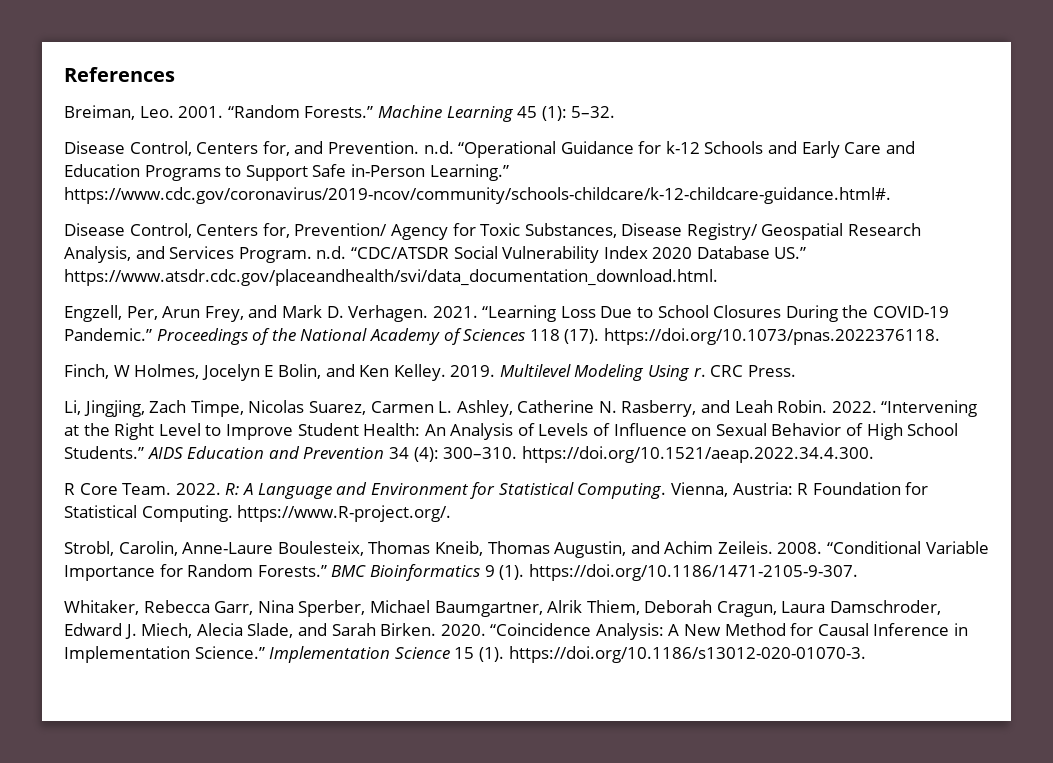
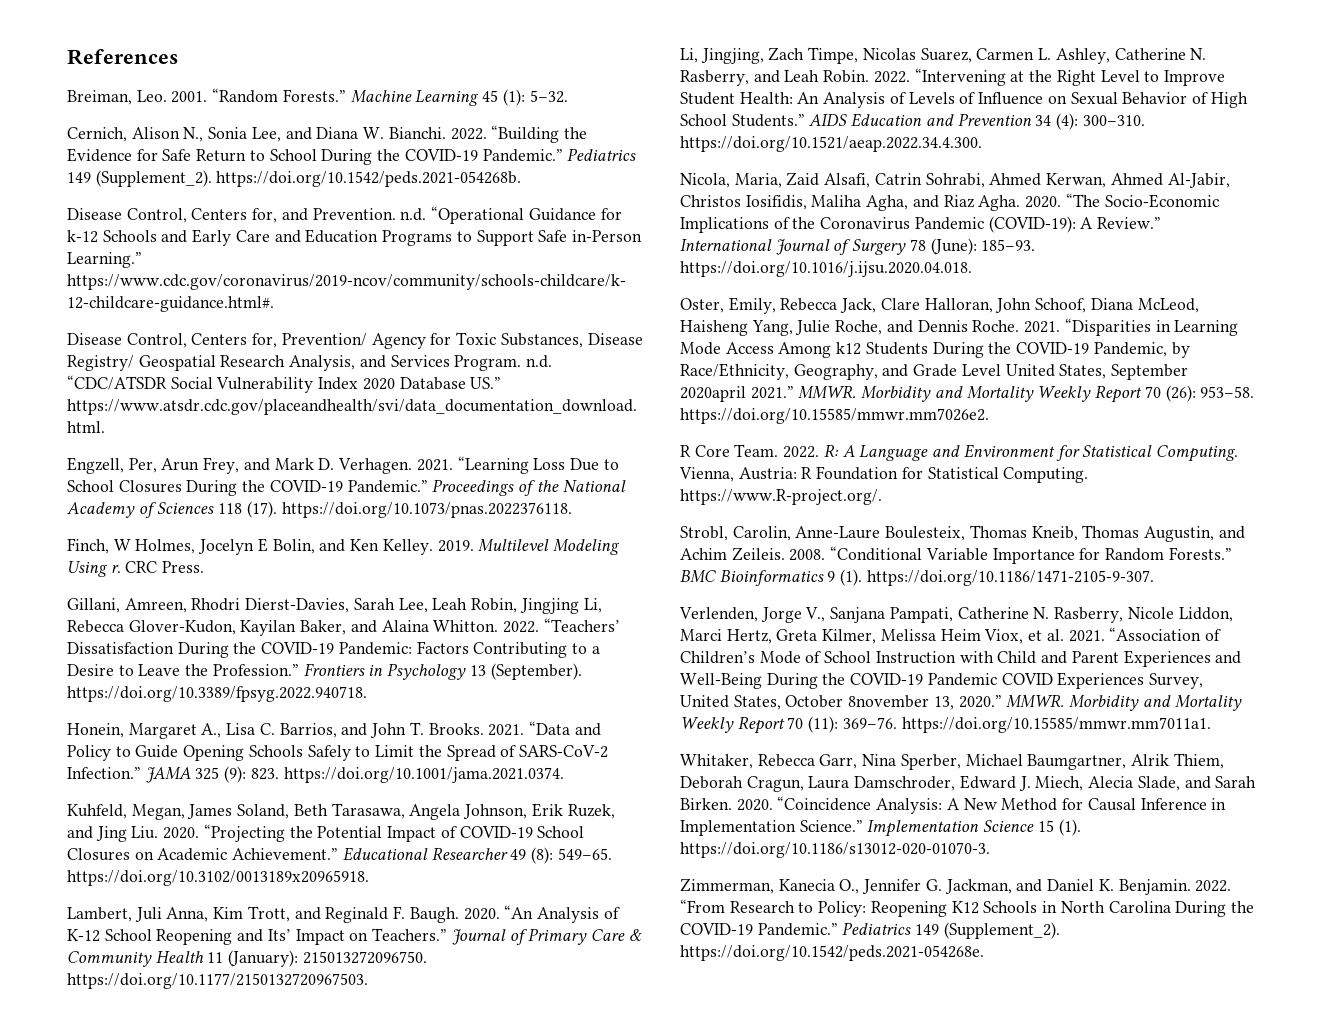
(616, 112) none -> [67,125,587,143] [67,148,637,165] [67,170,522,187] // Cernich, Alison N., Sonia Lee, and Diana W. Bianchi. 2022. “Building the Evidence for Safe Return to School During the COVID-19 Pandemic.” Pediatrics 149 (Supplement_2). https://doi.org/10.1542/peds.2021-054268b.
(796, 371) none -> [67,598,602,614] [67,618,620,636] [67,641,600,658] [67,663,582,680] [67,686,367,702] [67,721,601,739] [67,745,608,761] [67,766,564,783] [67,803,615,820] [67,824,585,842] [67,847,612,864] [67,870,369,886] [67,905,620,923] [67,928,642,945] [67,950,427,967] [67,973,368,989] // Gillani, Amreen, Rhodri Dierst-Davies, Sarah Lee, Leah Robin, Jingjing Li, Rebecca Glover-Kudon, Kayilan Baker, and Alaina Whitton. 2022. “Teachers’ Dissatisfaction During the COVID-19 Pandemic: Factors Contributing to a Desire to Leave the Profession.” Frontiers in Psychology 13 (September). https://doi.org/10.3389/fpsyg.2022.940718. // Honein, Margaret A., Lisa C. Barrios, and John T. Brooks. 2021. “Data and Policy to Guide Opening Schools Safely to Limit the Spread of SARS-CoV-2 Infection.” JAMA 325 (9): 823. https://doi.org/10.1001/jama.2021.0374. // Kuhfeld, Megan, James Soland, Beth Tarasawa, Angela Johnson, Erik Ruzek, and Jing Liu. 2020. “Projecting the Potential Impact of COVID-19 School Closures on Academic Achievement.” Educational Researcher 49 (8): 549–65. https://doi.org/10.3102/0013189x20965918. // Lambert, Juli Anna, Kim Trott, and Reginald F. Baugh. 2020. “An Analysis of K-12 School Reopening and Its’ Impact on Teachers.” Journal of Primary Care & Community Health 11 (January): 215013272096750. https://doi.org/10.1177/2150132720967503.
(874, 454) none -> [680,172,1230,188] [680,193,1219,211] [680,216,1162,233] [680,238,1036,255] [680,261,972,277] [680,297,1199,314] [680,318,1239,336] [680,342,1190,358] [680,363,1189,380] [680,385,1255,403] [680,408,989,424] // Nicola, Maria, Zaid Alsafi, Catrin Sohrabi, Ahmed Kerwan, Ahmed Al-Jabir, Christos Iosifidis, Maliha Agha, and Riaz Agha. 2020. “The Socio-Economic Implications of the Coronavirus Pandemic (COVID-19): A Review.” International Journal of Surgery 78 (June): 185–93. https://doi.org/10.1016/j.ijsu.2020.04.018. // Oster, Emily, Rebecca Jack, Clare Halloran, John Schoof, Diana McLeod, Haisheng Yang, Julie Roche, and Dennis Roche. 2021. “Disparities in Learning Mode Access Among k12 Students During the COVID-19 Pandemic, by Race/Ethnicity, Geography, and Grade Level United States, September 2020april 2021.” MMWR. Morbidity and Mortality Weekly Report 70 (26): 953–58. https://doi.org/10.15585/mmwr.mm7026e2.
(858, 572) none -> [679,607,1233,623] [680,627,1221,644] [680,650,1242,667] [680,672,1204,689] [680,694,1242,711] [680,716,1211,734] // Verlenden, Jorge V., Sanjana Pampati, Catherine N. Rasberry, Nicole Liddon, Marci Hertz, Greta Kilmer, Melissa Heim Viox, et al. 2021. “Association of Children’s Mode of School Instruction with Child and Parent Experiences and Well-Being During the COVID-19 Pandemic COVID Experiences Survey, United States, October 8november 13, 2020.” MMWR. Morbidity and Mortality Weekly Report 70 (11): 369–76. https://doi.org/10.15585/mmwr.mm7011a1.
(866, 654) none -> [680,878,1232,895] [680,899,1254,917] [680,922,1060,939] [680,945,984,961] // Zimmerman, Kanecia O., Jennifer G. Jackman, and Daniel K. Benjamin. 2022. “From Research to Policy: Reopening K12 Schools in North Carolina During the COVID-19 Pandemic.” Pediatrics 149 (Supplement_2). https://doi.org/10.1542/peds.2021-054268e.

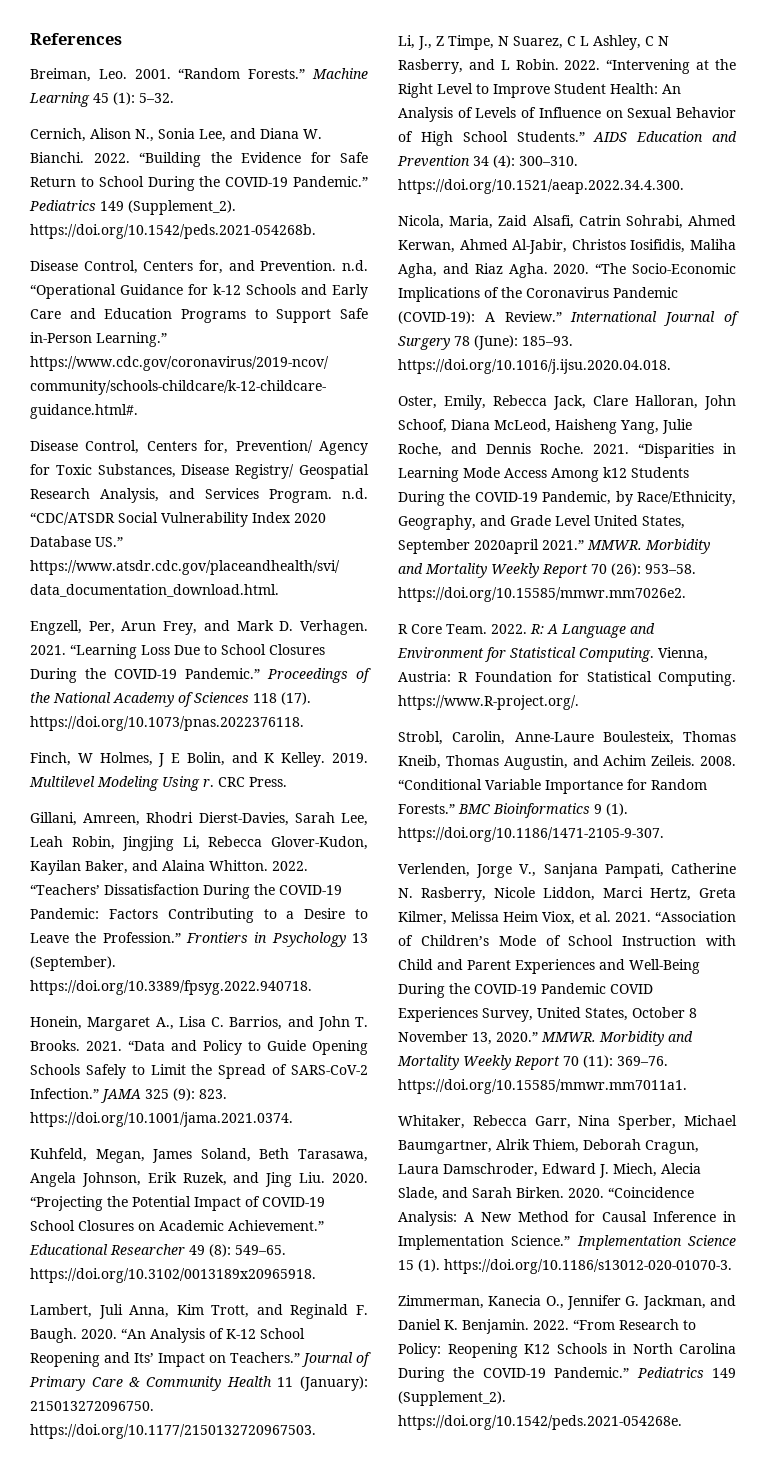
[198,539,255,555] Jocelyn -> [158,753,165,767] J
[350,539,380,551] Ken -> [264,753,275,763] K
[700,47,1207,64] Jingjing, Zach Timpe, Nicolas Suarez, Carmen L. Ashley, Catherine N. -> [418,35,669,50] J., Z Timpe, N Suarez, C L Ashley, C N
[784,70,820,82] Leah -> [500,60,510,70] L
[848,695,930,708] 8november -> [689,1008,697,1018] [398,1031,468,1042] 8 November

